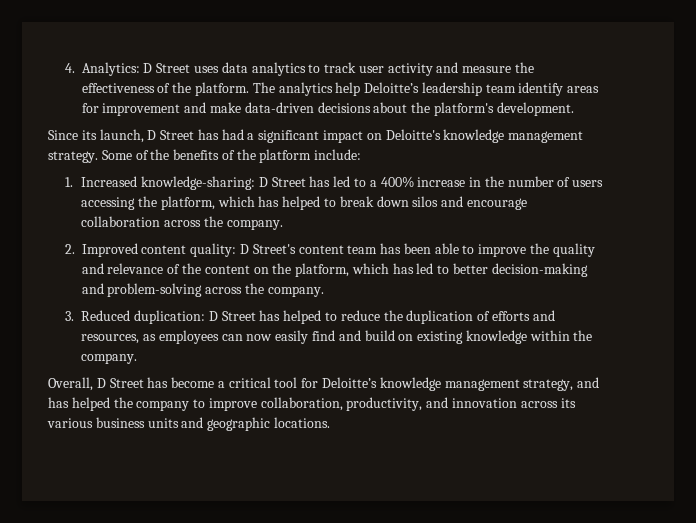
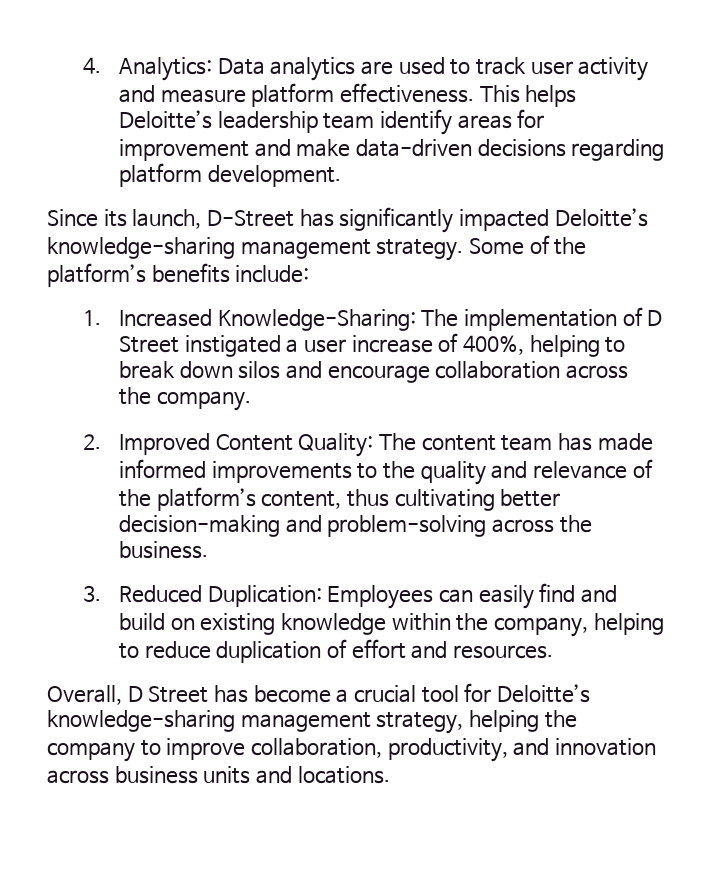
[143,62,306,76] D Street uses data analytics -> [217,57,445,81] Data analytics are used
[515,62,535,73] [81,82,361,96] the effectiveness of the platform. The analytics help -> [251,83,577,107] platform effectiveness. This helps
[373,102,494,116] about the platform's -> [571,139,665,161] [118,163,202,187] regarding platform
[147,129,505,143] D Street has had a significant impact on Deloitte's knowledge -> [206,207,648,233] [47,237,235,259] D-Street has significantly impacted Deloitte’s knowledge-sharing
[173,149,312,163] benefits of the platform -> [47,263,230,287] platform’s benefits
[141,176,604,190] [81,196,321,210] knowledge-sharing: D Street has led to a 400% increase in the number of users accessing the platform, which has helped -> [217,307,663,331] [118,333,600,357] Knowledge-Sharing: The implementation of D Street instigated a user increase of 400%, helping
[141,243,527,257] content quality: D Street's content team has been able to improve -> [215,433,653,457] [118,459,378,483] Content Quality: The content team has made informed improvements to
[204,263,450,277] content on the platform, which has led to -> [156,487,495,511] platform’s content, thus cultivating
[267,286,324,297] company. -> [118,541,208,559] business.
[134,310,555,324] [81,330,273,344] duplication: D Street has helped to reduce the duplication of efforts and resources, as employees can now -> [207,585,473,609] Duplication: Employees can
[81,353,138,364] company. -> [493,613,664,637] [118,639,553,663] company, helping to reduce duplication of effort and resources.
[228,377,271,388] critical -> [353,685,416,703] crucial
[379,377,441,391] knowledge -> [47,710,235,732] knowledge-sharing
[577,377,600,388] [48,397,110,411] and has helped -> [468,710,539,732] helping
[560,398,576,408] [47,418,93,428] its various -> (109, 777) none
[207,417,271,431] geographic -> (292, 775) none

